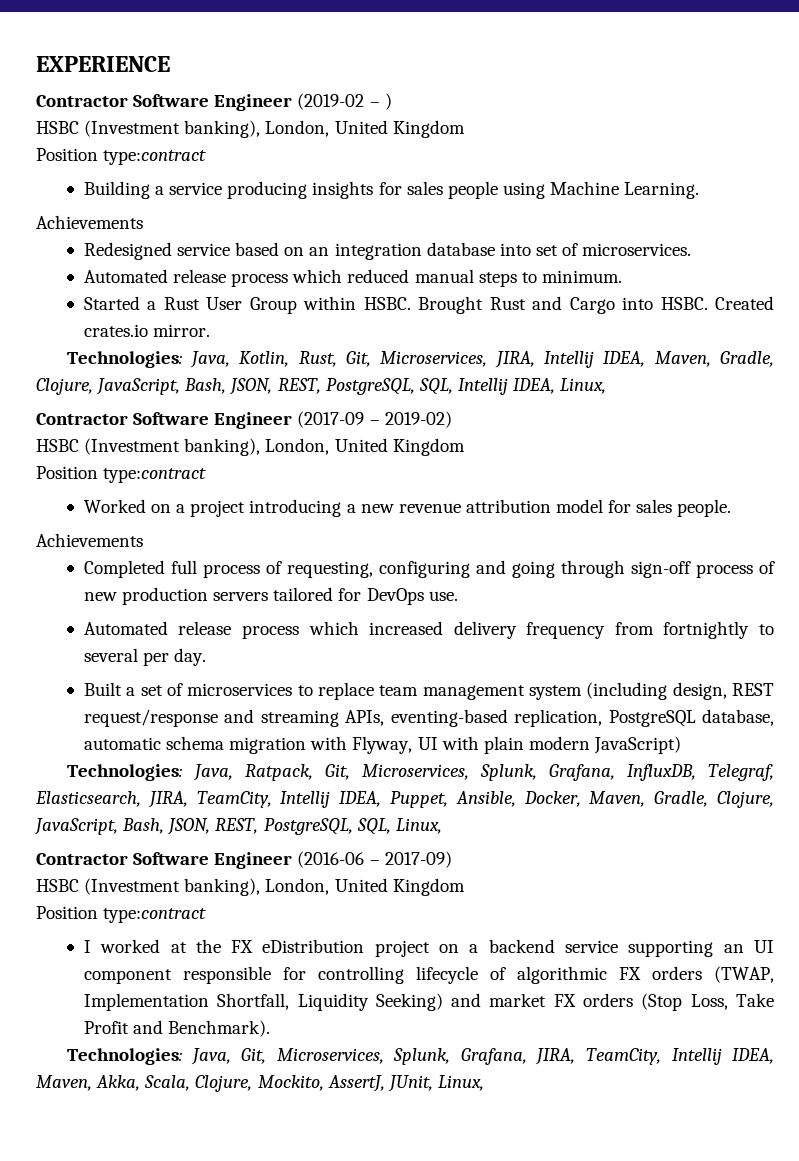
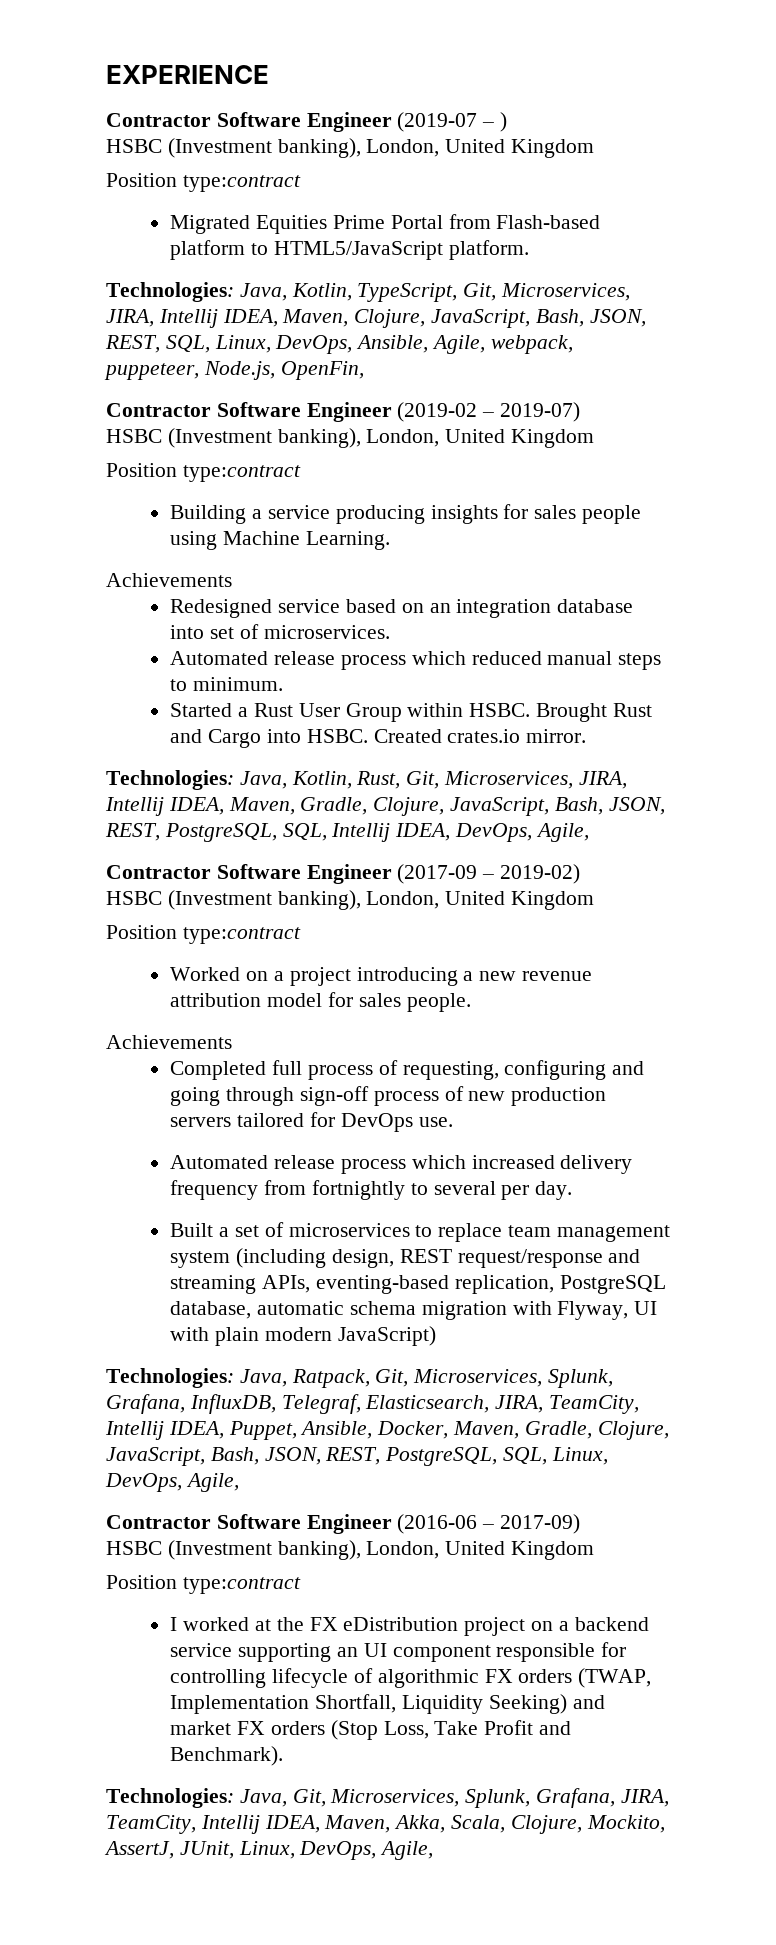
(170, 64) none -> [106,112,508,132] [106,138,595,158] [106,173,301,192] [170,214,601,234] [170,240,529,260] [106,282,631,302] [106,309,646,328] [105,335,573,354] [104,361,364,380] // Contractor Software Engineer (2019-07 – ) // HSBC (Investment banking), London, United Kingdom // Position type:contract // Migrated Equities Prime Portal from Flash-based platform to HTML5/JavaScript platform. // Technologies: Java, Kotlin, TypeScript, Git, Microservices, JIRA, Intellij IDEA, Maven, Clojure, JavaScript, Bash, JSON, REST, SQL, Linux, DevOps, Ansible, Agile, webpack, puppeteer, Node.js, OpenFin,
[384,93,392,110] ) -> [500,402,581,422] 2019-07)
[560,378,607,394] Linux, -> [455,823,589,842] DevOps, Agile,
(442, 826) none -> [105,1473,239,1492] DevOps, Agile,
(484, 1083) none -> [299,1841,434,1860] DevOps, Agile,

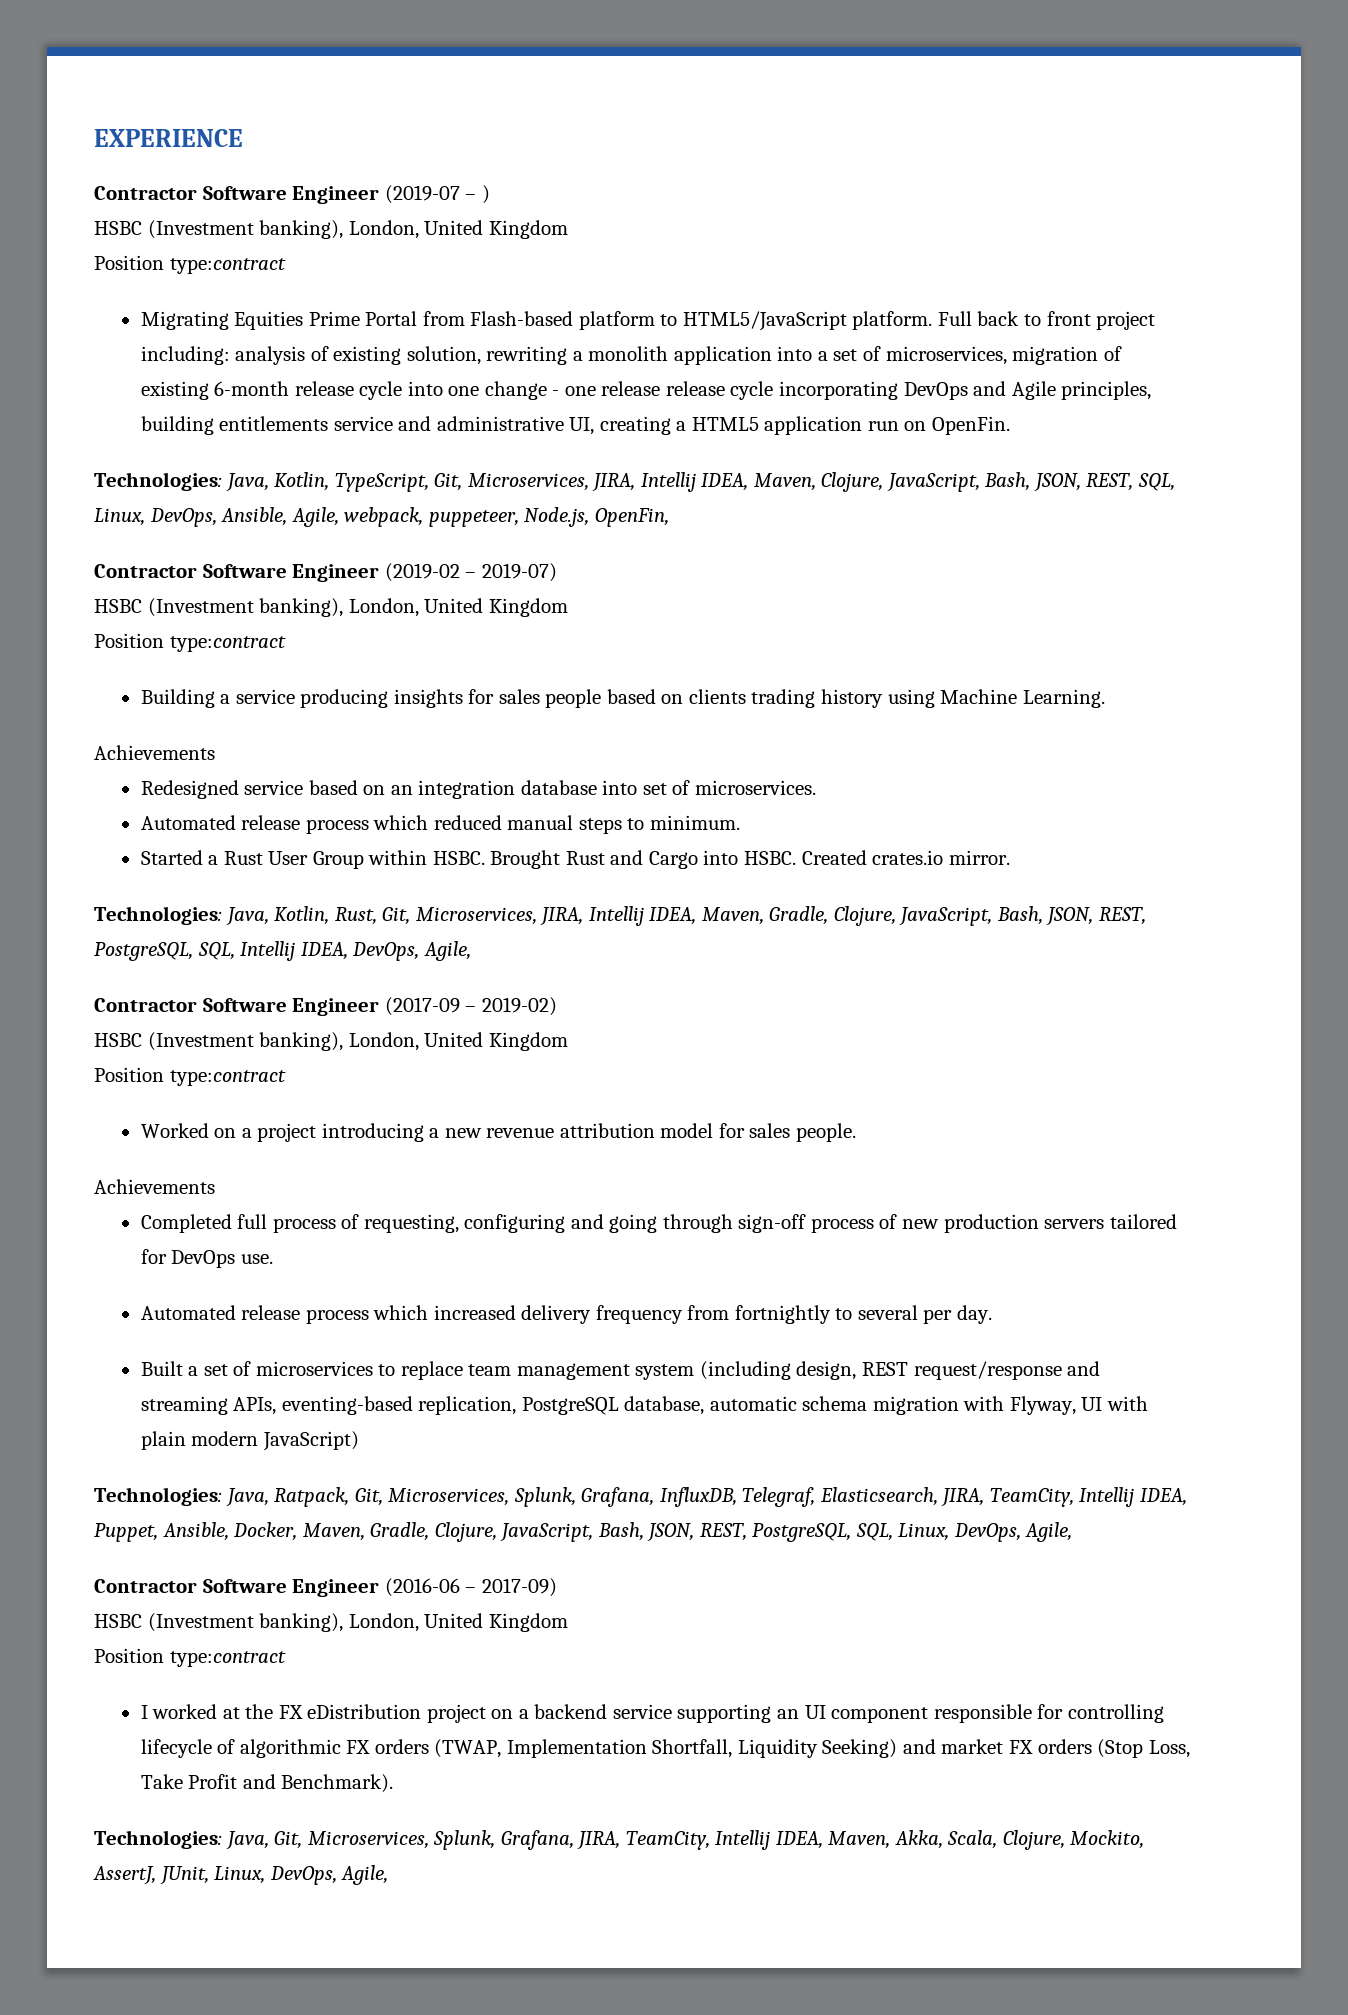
[170,215,251,234] Migrated -> [140,311,229,330] Migrating
(529, 250) none -> [937,311,1156,330] [140,346,1122,365] [140,381,1152,400] [140,416,1011,435] Full back to front project including: analysis of existing solution, rewriting a monolith application into a set of microservices, migration of existing 6-month release cycle into one change - one release release cycle incorporating DevOps and Agile principles, building entitlements service and administrative UI, creating a HTML5 application run on OpenFin.
(642, 514) none -> [606,689,884,708] based on clients trading history

